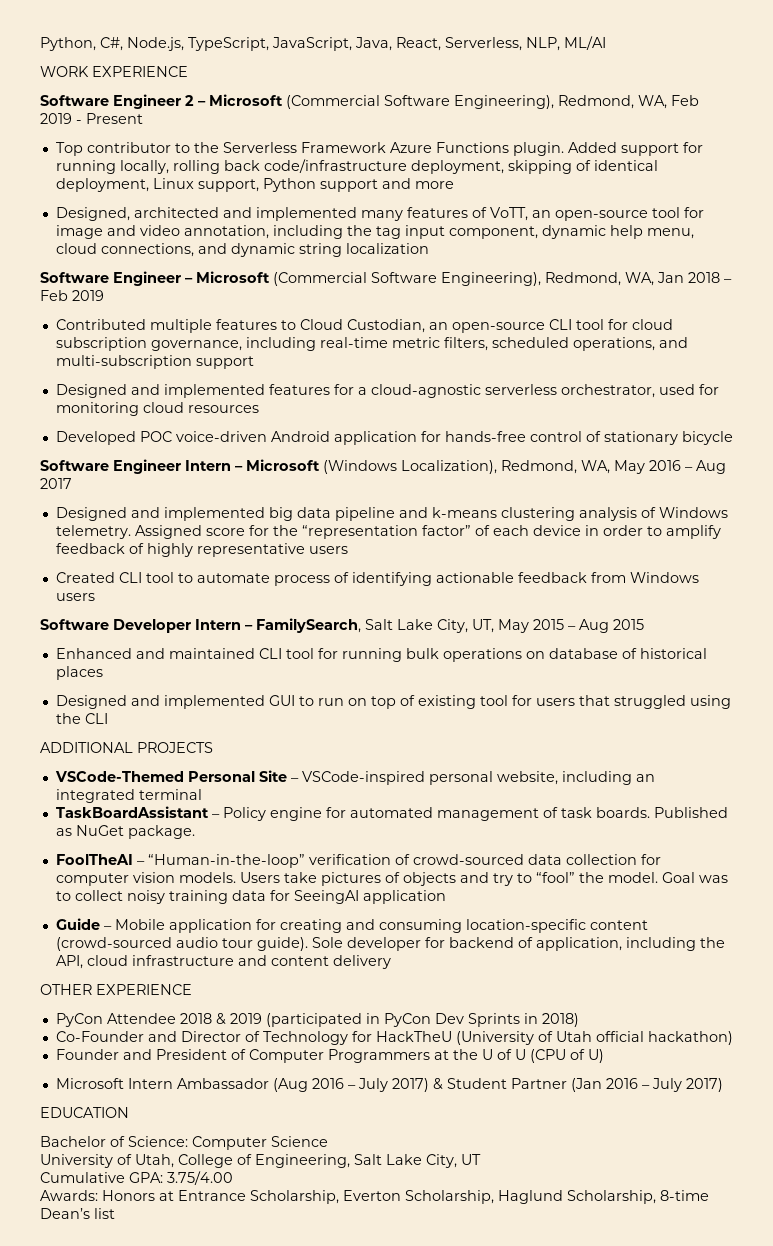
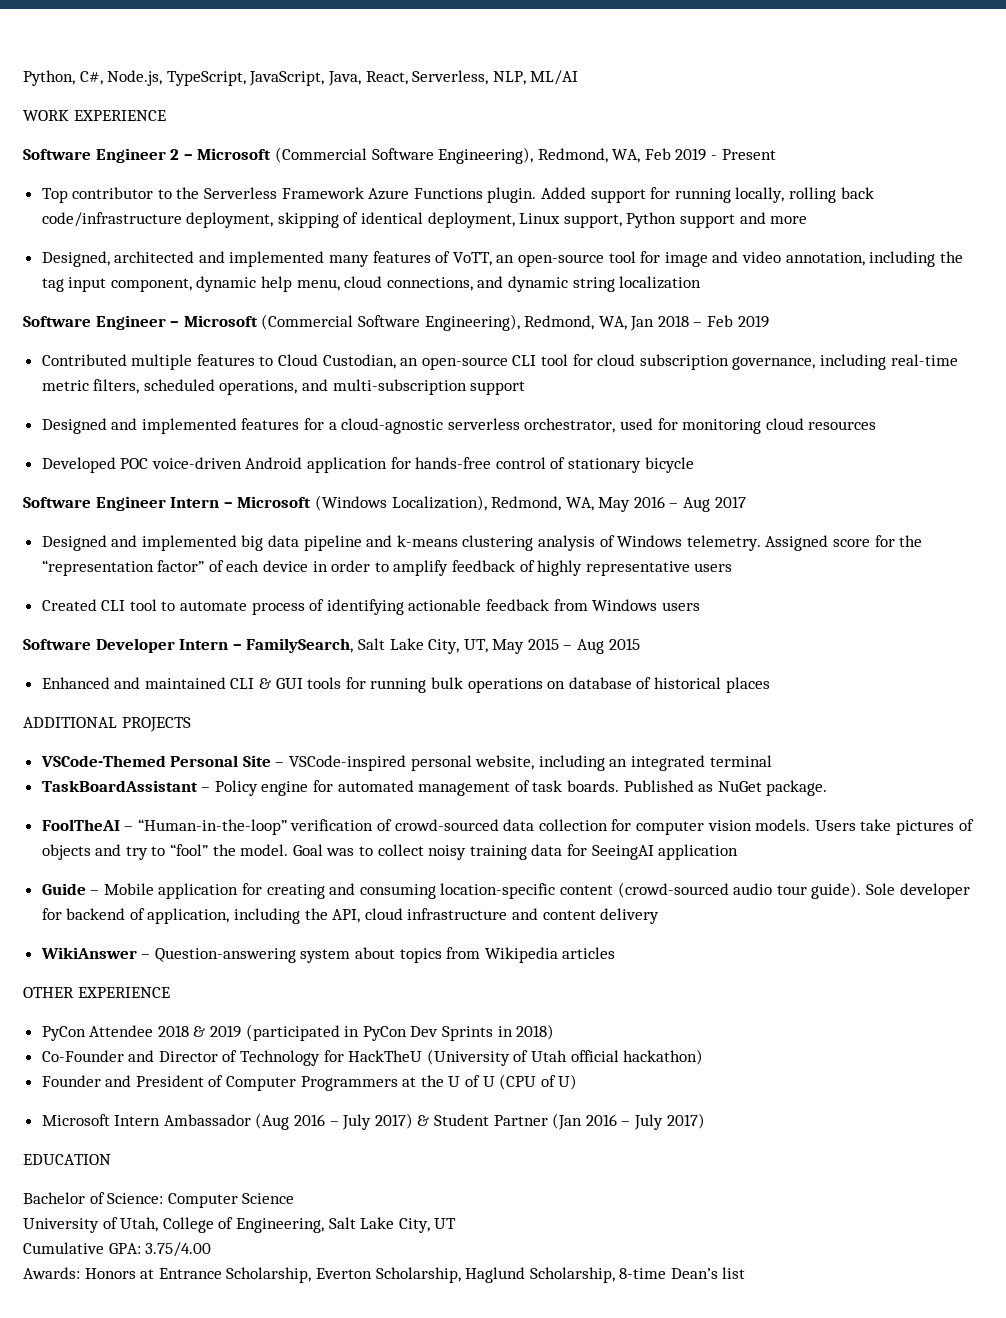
[285,648,314,659] tool -> [259,677,342,689] & GUI tools
[55,695,731,709] [55,713,108,724] // Designed and implemented GUI to run on top of existing tool for users that struggled using the CLI -> (770, 685) none
(391, 962) none -> [40,947,616,963] // WikiAnswer – Question-answering system about topics from Wikipedia articles

